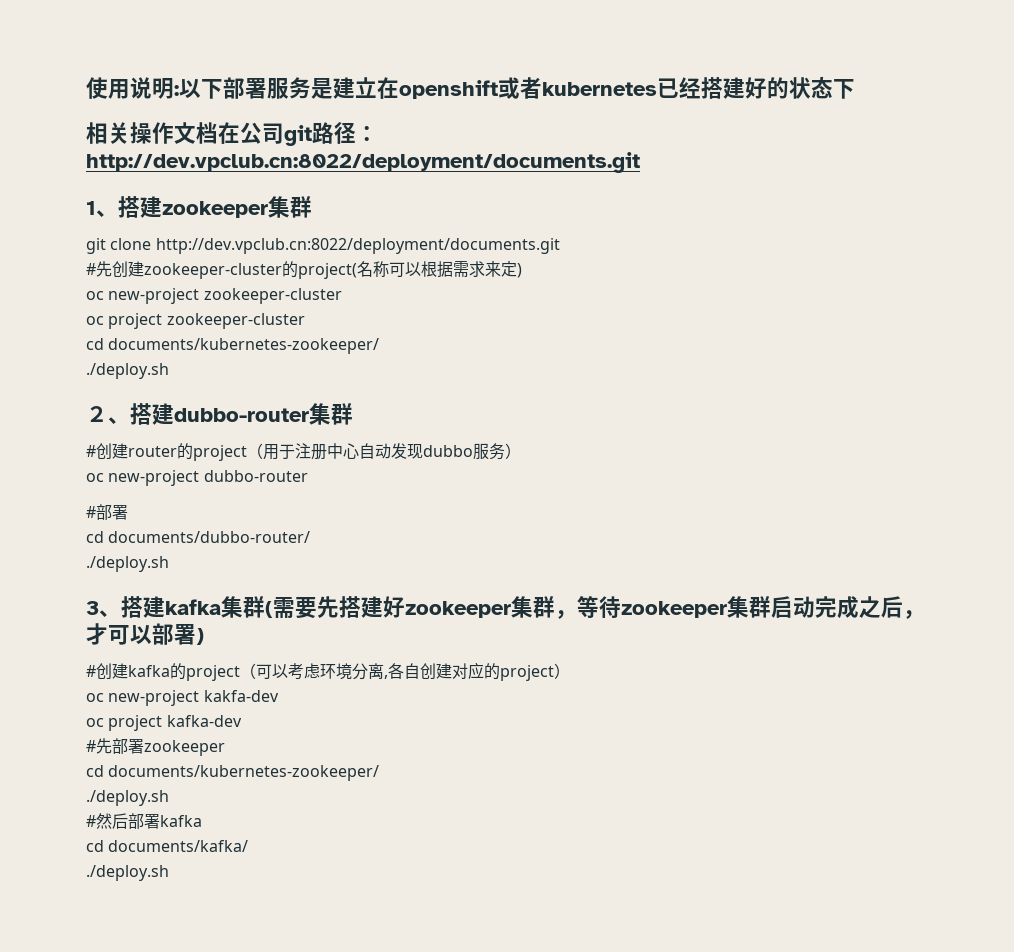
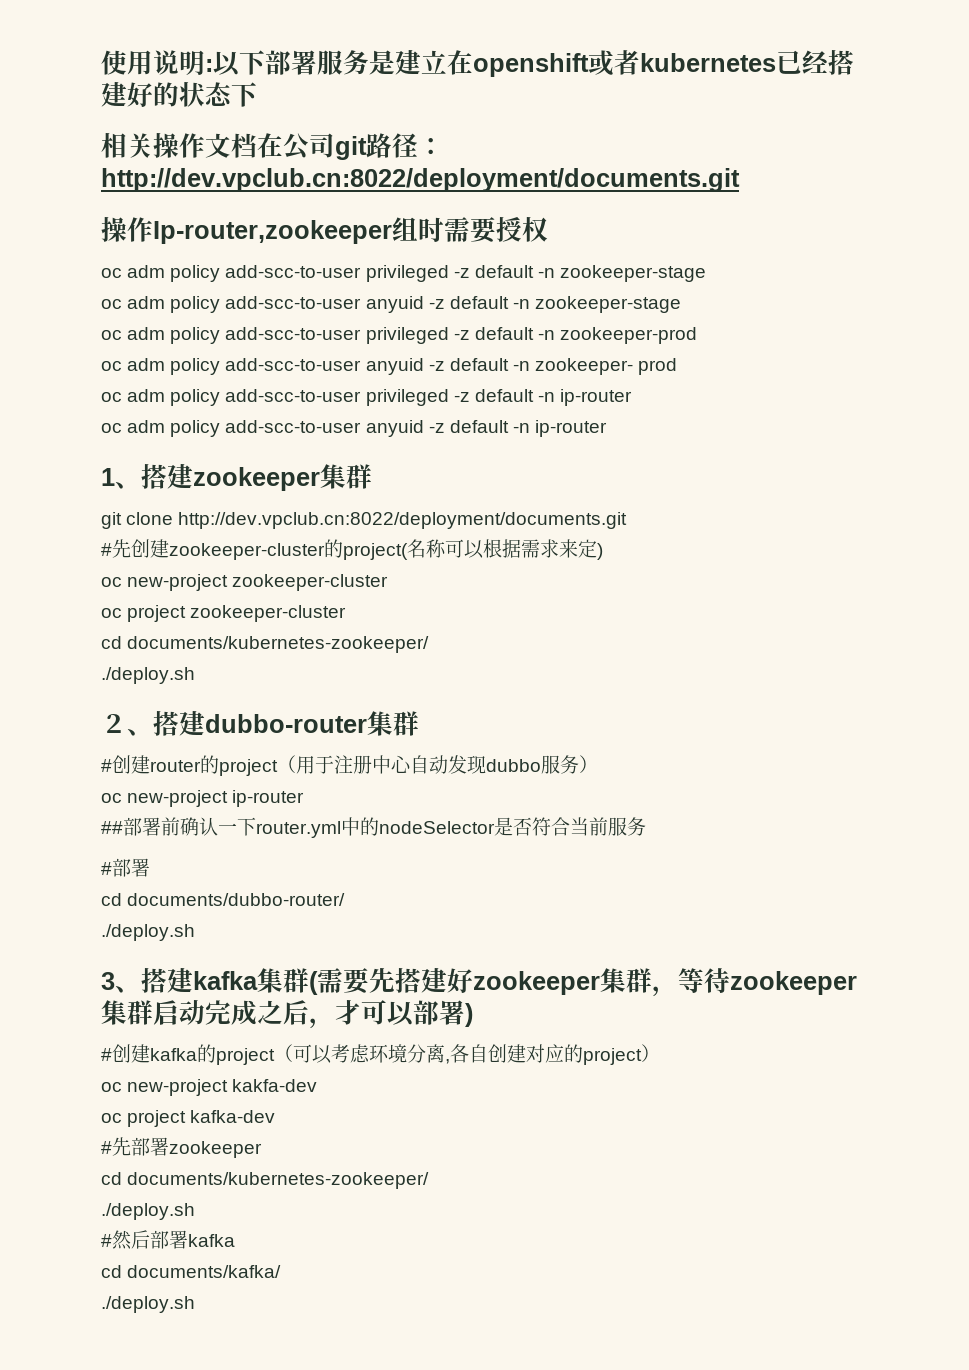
(640, 162) none -> [101,216,548,244] [101,265,707,282] [101,296,682,313] [101,327,698,344] [101,358,678,375] [101,389,633,406] [101,420,608,437] // 操作Ip-router,zookeeper组时需要授权 // oc adm policy add-scc-to-user privileged -z default -n zookeeper-stage // oc adm policy add-scc-to-user anyuid -z default -n zookeeper-stage // oc adm policy add-scc-to-user privileged -z default -n zookeeper-prod // oc adm policy add-scc-to-user anyuid -z default -n zookeeper- prod // oc adm policy add-scc-to-user privileged -z default -n ip-router // oc adm policy add-scc-to-user anyuid -z default -n ip-router
[203,470,308,482] dubbo-router -> [232,790,305,807] [101,817,646,838] ip-router // ##部署前确认一下router.yml中的nodeSelector是否符合当前服务

